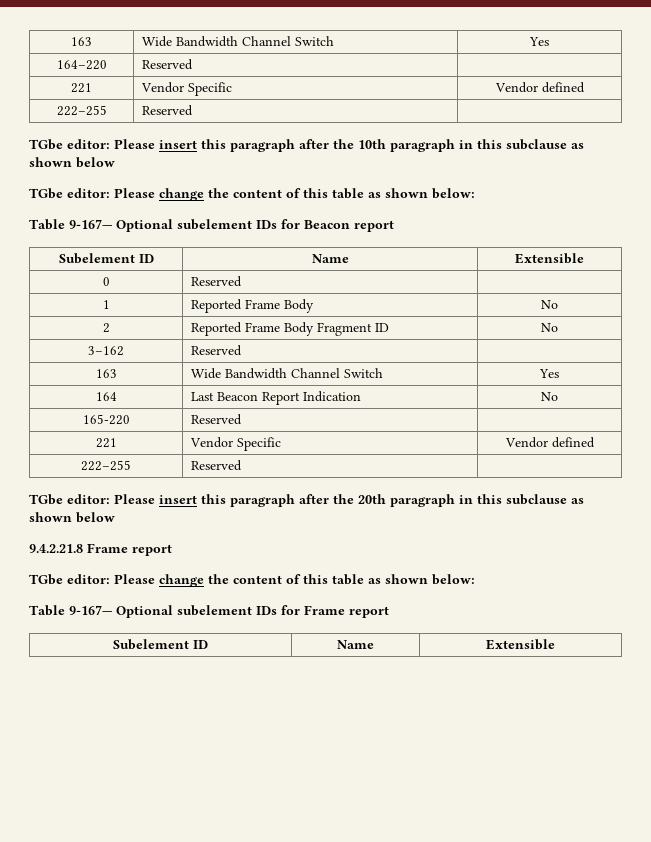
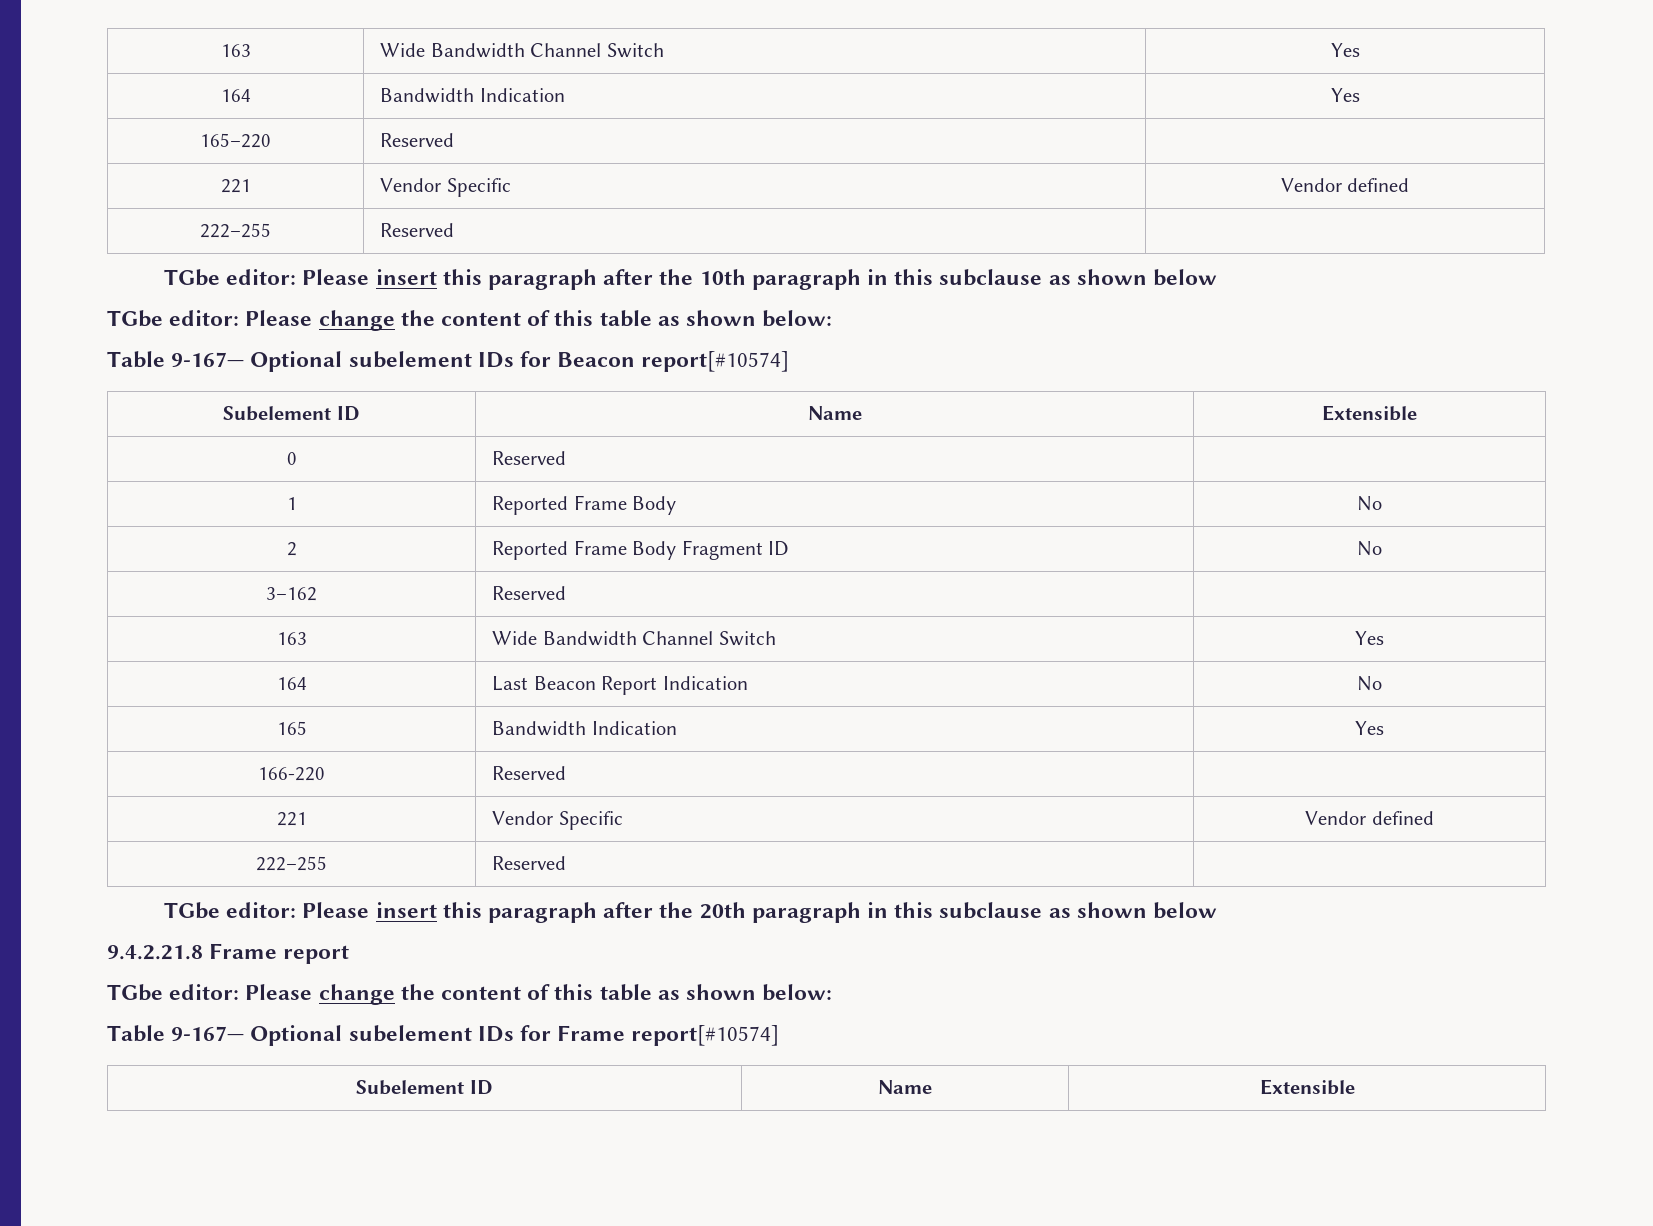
[71,37,92,46] [141,36,334,47] [529,37,549,46] [56,60,107,70] 163 | Wide Bandwidth Channel Switch | Yes // 164–220 -> [220,44,251,57] [380,43,664,58] [1330,43,1360,57] [220,89,251,102] [380,88,565,103] [1330,88,1360,102] [200,133,271,148] 163 | Wide Bandwidth Channel Switch | Yes // 164 | Bandwidth Indication | Yes // 165–220
[354,220,394,232] report -> [641,351,790,372] report[#10574]
[82,414,130,425] 165-220 -> [276,721,307,735] [492,721,677,736] [1355,721,1384,735] [258,767,325,781] 165 | Bandwidth Indication | Yes // 166-220
[349,606,389,618] report -> [631,1025,780,1046] report[#10574]

